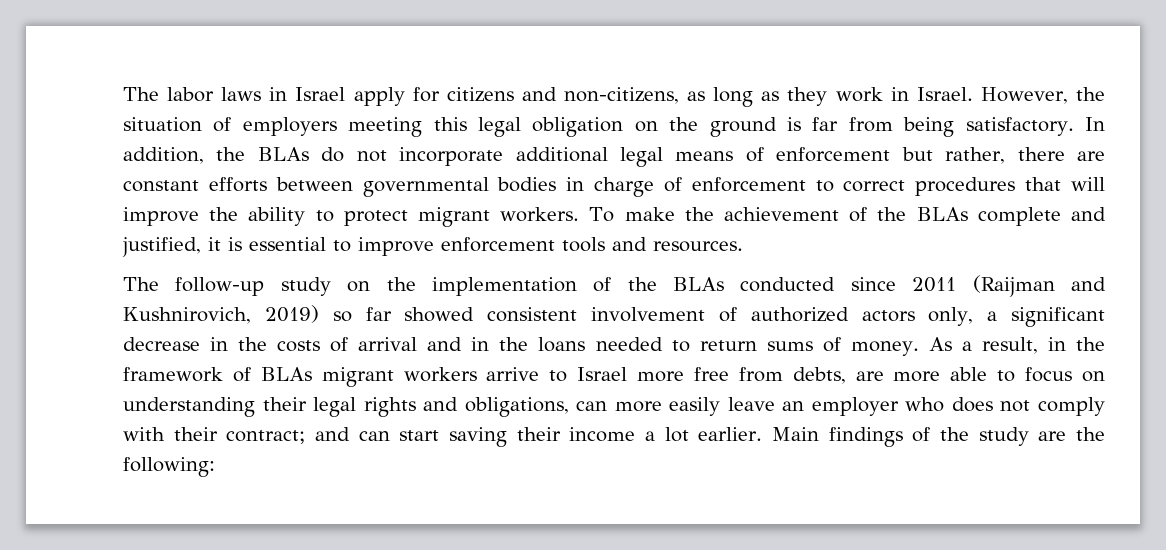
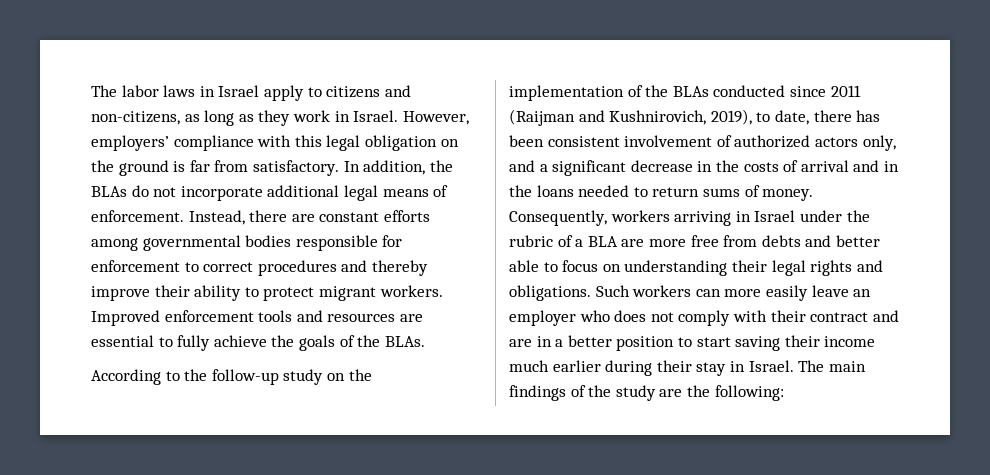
[412,87,440,102] for -> [307,87,322,97] to
[1075,87,1105,101] [123,117,423,137] the situation of employers meeting -> [91,135,292,151] employers’ compliance with
[903,117,955,137] being -> (249, 166) none
[776,147,1006,164] enforcement but rather, -> [91,210,245,225] enforcement. Instead,
[275,177,353,191] between -> [91,238,138,251] among
[566,177,682,197] in charge of -> [295,235,403,251] responsible for
[1025,177,1105,191] [123,207,239,226] that will improve the -> [341,260,428,276] [91,285,190,301] and thereby improve their
[589,207,1106,226] [122,237,743,257] [123,277,159,291] To make the achievement of the BLAs complete and justified, it is essential to improve enforcement tools and resources. // The -> [91,310,423,326] [91,335,425,351] [91,369,208,385] Improved enforcement tools and resources are essential to fully achieve the goals of the BLAs. // According to the
[264,305,475,323] 2019) so far showed -> [710,109,881,125] [509,135,544,147] 2019), to date, there has been
(974, 316) none -> [509,160,535,172] and
[928,337,1106,354] [123,367,941,387] As a result, in the framework of BLAs migrant workers arrive to Israel more free from debts, are more -> [509,210,870,226] [509,235,880,247] Consequently, workers arriving in Israel under the rubric of a BLA are more free from debts and better
[464,397,569,417] obligations, -> [509,285,692,301] obligations. Such workers
[226,427,819,447] contract; and can start saving their income a lot earlier. Main -> [810,310,899,322] [509,335,876,351] [509,360,866,376] contract and are in a better position to start saving their income much earlier during their stay in Israel. The main

